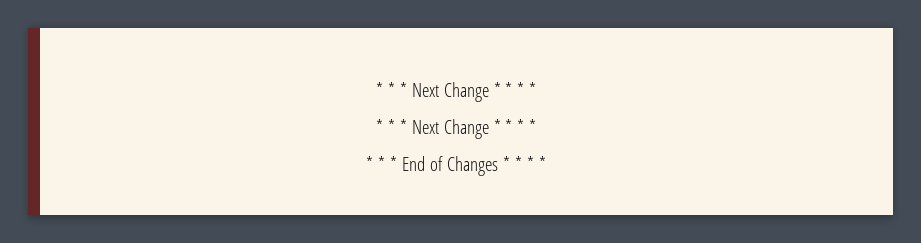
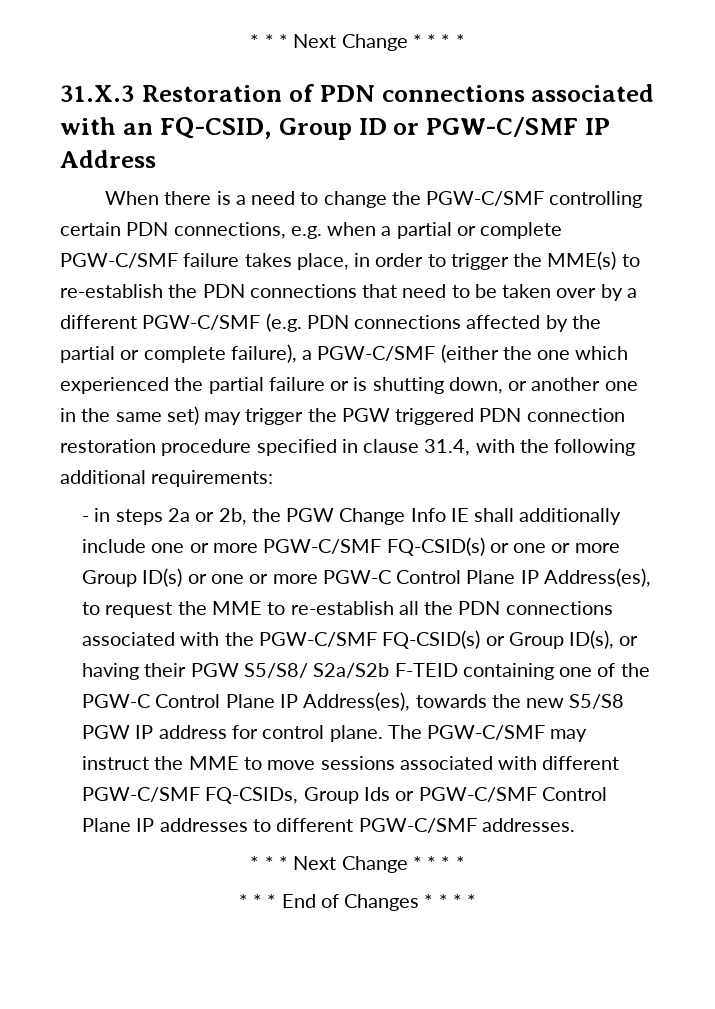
[375,82,537,102] * * * Next Change * * * * -> [250,34,465,51] [60,84,655,102] [60,117,611,140] [60,150,156,168] [105,191,643,208] [60,222,563,239] [60,251,640,270] [60,284,637,301] [60,313,601,332] [60,344,629,363] [60,377,638,394] [60,406,625,425] [60,439,636,456] [60,470,274,487] [82,508,622,525] [82,537,620,556] [82,568,651,587] [82,601,613,618] [82,630,639,649] [82,663,650,680] [82,692,625,711] [82,725,588,742] [82,756,620,770] [82,787,607,804] [82,818,575,833] * * * Next Change * * * * // 31.X.3 Restoration of PDN connections associated with an FQ-CSID, Group ID or PGW-C/SMF IP Address // When there is a need to change the PGW-C/SMF controlling certain PDN connections, e.g. when a partial or complete PGW-C/SMF failure takes place, in order to trigger the MME(s) to re-establish the PDN connections that need to be taken over by a different PGW-C/SMF (e.g. PDN connections affected by the partial or complete failure), a PGW-C/SMF (either the one which experienced the partial failure or is shutting down, or another one in the same set) may trigger the PGW triggered PDN connection restoration procedure specified in clause 31.4, with the following additional requirements: // - in steps 2a or 2b, the PGW Change Info IE shall additionally include one or more PGW-C/SMF FQ-CSID(s) or one or more Group ID(s) or one or more PGW-C Control Plane IP Address(es), to request the MME to re-establish all the PDN connections associated with the PGW-C/SMF FQ-CSID(s) or Group ID(s), or having their PGW S5/S8/ S2a/S2b F-TEID containing one of the PGW-C Control Plane IP Address(es), towards the new S5/S8 PGW IP address for control plane. The PGW-C/SMF may instruct the MME to move sessions associated with different PGW-C/SMF FQ-CSIDs, Group Ids or PGW-C/SMF Control Plane IP addresses to different PGW-C/SMF addresses.

